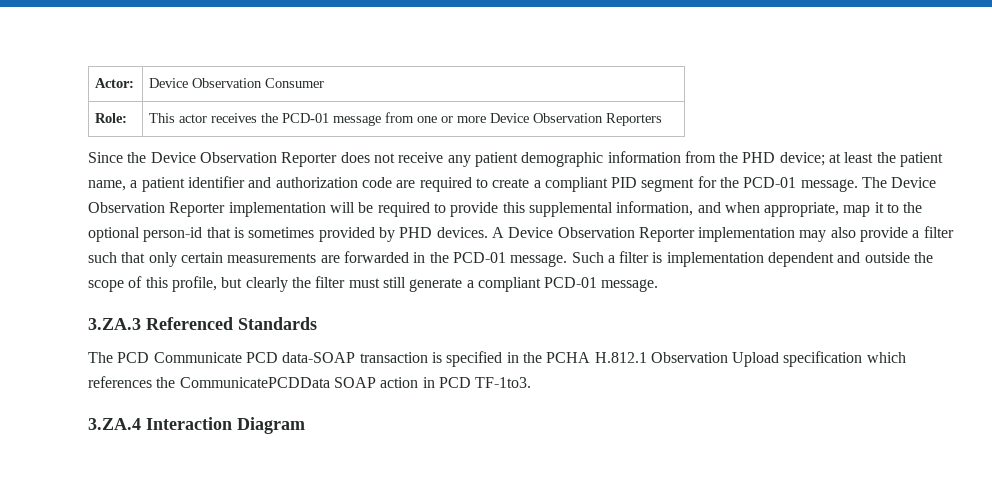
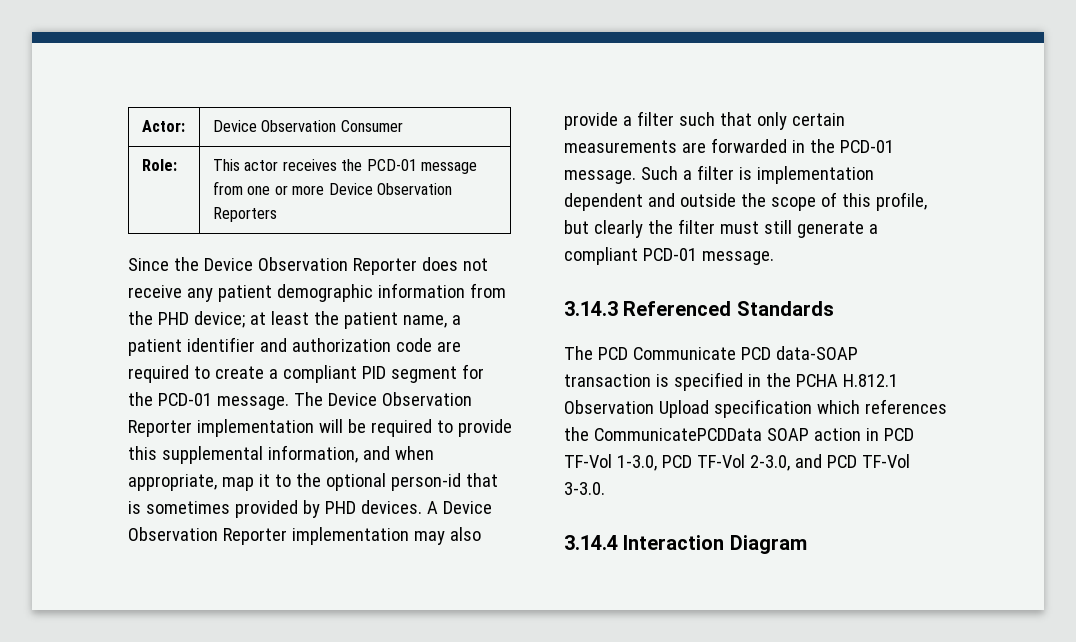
[88,318,141,330] 3.ZA.3 -> [564,301,618,316] 3.14.3
[475,377,532,388] [88,418,141,430] TF-1to3. // 3.ZA.4 -> [564,454,910,471] [564,482,605,495] [564,535,618,550] TF-Vol 1-3.0, PCD TF-Vol 2-3.0, and PCD TF-Vol 3-3.0. // 3.14.4

